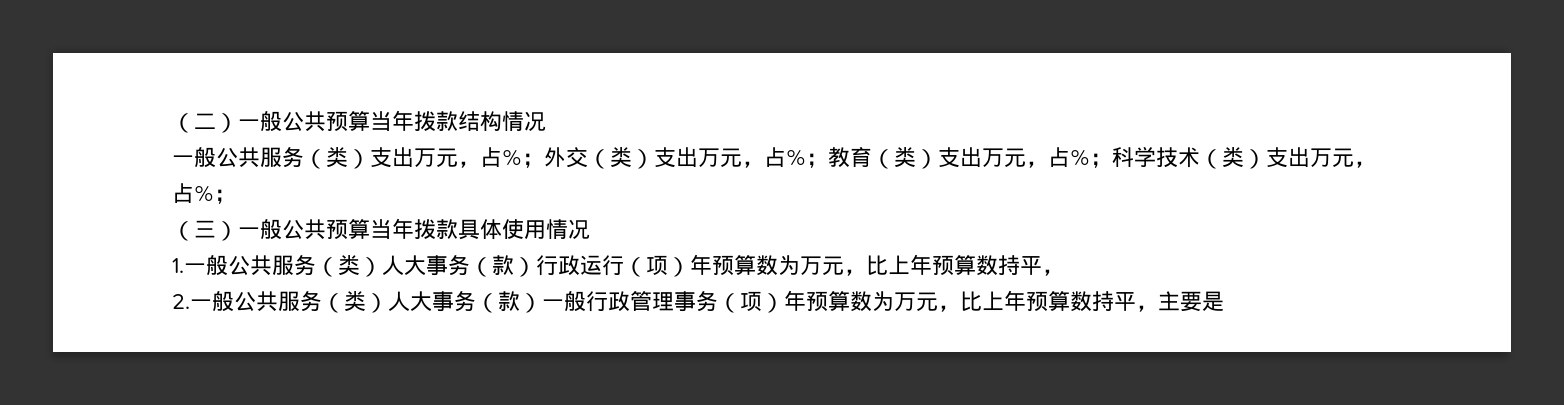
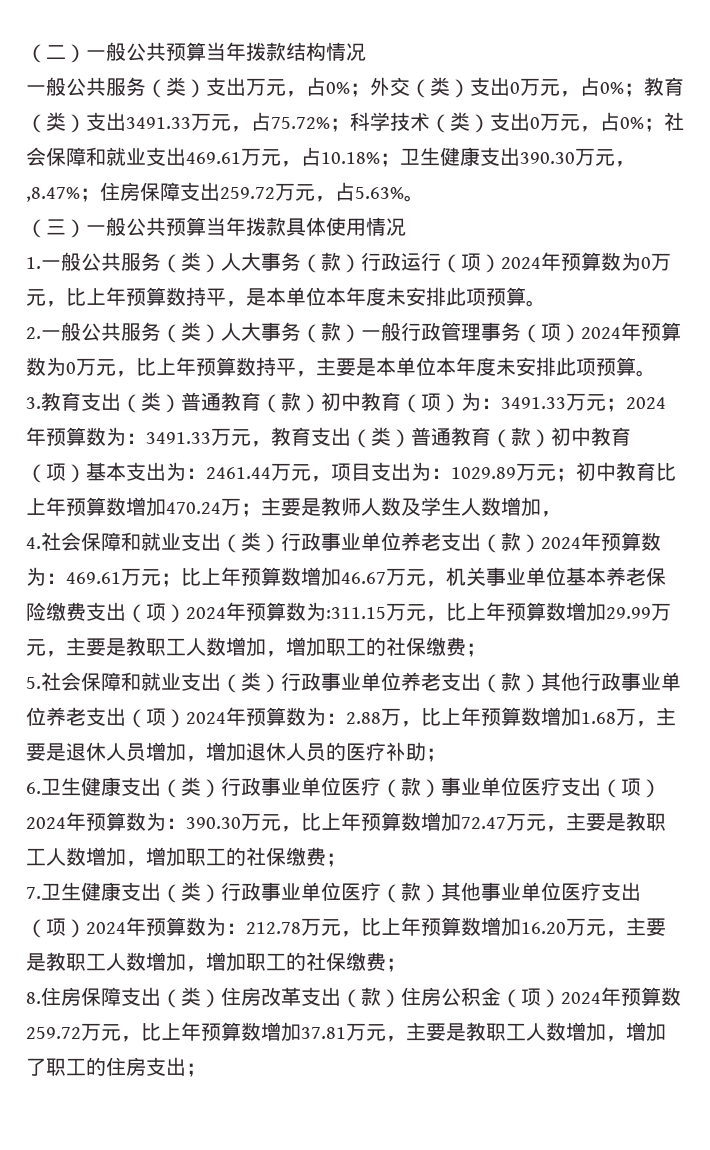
[502,149,522,166] % -> [326,82,350,94] 0%
[698,147,806,168] 万元，占% -> [510,77,624,97] 0万元，占0%
[982,147,1090,168] 万元，占% -> [126,112,330,132] 3491.33万元，占75.72%
[1310,148,1376,168] [172,183,236,204] 万元，占%； -> [530,112,684,132] [26,147,635,167] [26,182,424,202] 0万元，占0%；社会保障和就业支出469.61万元，占10.18%；卫生健康支出390.30万元，,8.47%；住房保障支出259.72万元，占5.63%。
[690,254,1064,276] 年预算数为万元，比上年预算数持平， -> [501,252,671,271] [26,287,546,307] 2024年预算数为0万元，比上年预算数持平，是本单位本年度未安排此项预算。
[784,290,894,312] 年预算数为 -> [581,322,681,341] [26,357,76,376] 2024年预算数为0
(1224, 301) none -> [376,357,656,377] [26,392,666,413] [26,427,631,448] [26,462,676,483] [26,497,561,517] [26,532,661,553] [26,567,666,587] [26,602,671,623] [26,637,486,657] [26,672,681,693] [26,707,676,728] [26,742,446,762] [26,777,661,798] [26,812,666,832] [26,847,346,867] [26,882,641,903] [26,917,666,938] [26,952,406,972] [26,987,681,1008] [26,1022,666,1042] [26,1057,206,1077] 本单位本年度未安排此项预算。 // 3.教育支出（类）普通教育（款）初中教育（项）为：3491.33万元；2024年预算数为：3491.33万元，教育支出（类）普通教育（款）初中教育（项）基本支出为：2461.44万元，项目支出为：1029.89万元；初中教育比上年预算数增加470.24万；主要是教师人数及学生人数增加， // 4.社会保障和就业支出（类）行政事业单位养老支出（款）2024年预算数为：469.61万元；比上年预算数增加46.67万元，机关事业单位基本养老保险缴费支出（项）2024年预算数为:311.15万元，比上年预算数增加29.99万元，主要是教职工人数增加，增加职工的社保缴费； // 5.社会保障和就业支出（类）行政事业单位养老支出（款）其他行政事业单位养老支出（项）2024年预算数为：2.88万，比上年预算数增加1.68万，主要是退休人员增加，增加退休人员的医疗补助； // 6.卫生健康支出（类）行政事业单位医疗（款）事业单位医疗支出（项）2024年预算数为：390.30万元，比上年预算数增加72.47万元，主要是教职工人数增加，增加职工的社保缴费； // 7.卫生健康支出（类）行政事业单位医疗（款）其他事业单位医疗支出（项）2024年预算数为：212.78万元，比上年预算数增加16.20万元，主要是教职工人数增加，增加职工的社保缴费； // 8.住房保障支出（类）住房改革支出（款）住房公积金（项）2024年预算数259.72万元，比上年预算数增加37.81万元，主要是教职工人数增加，增加了职工的住房支出；

